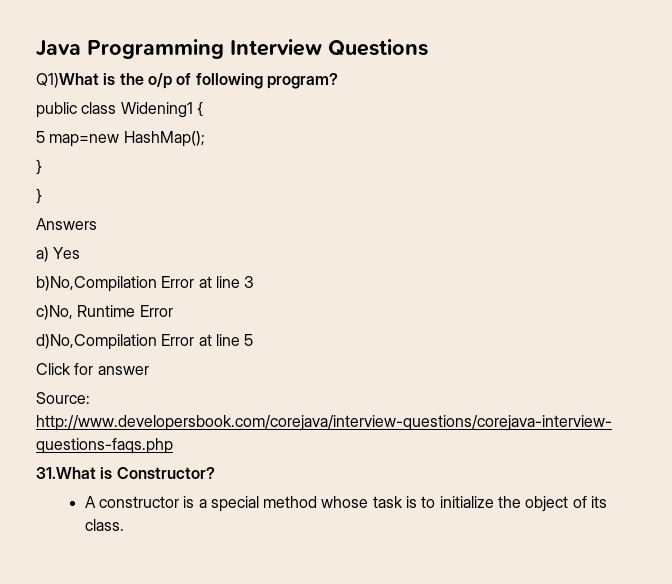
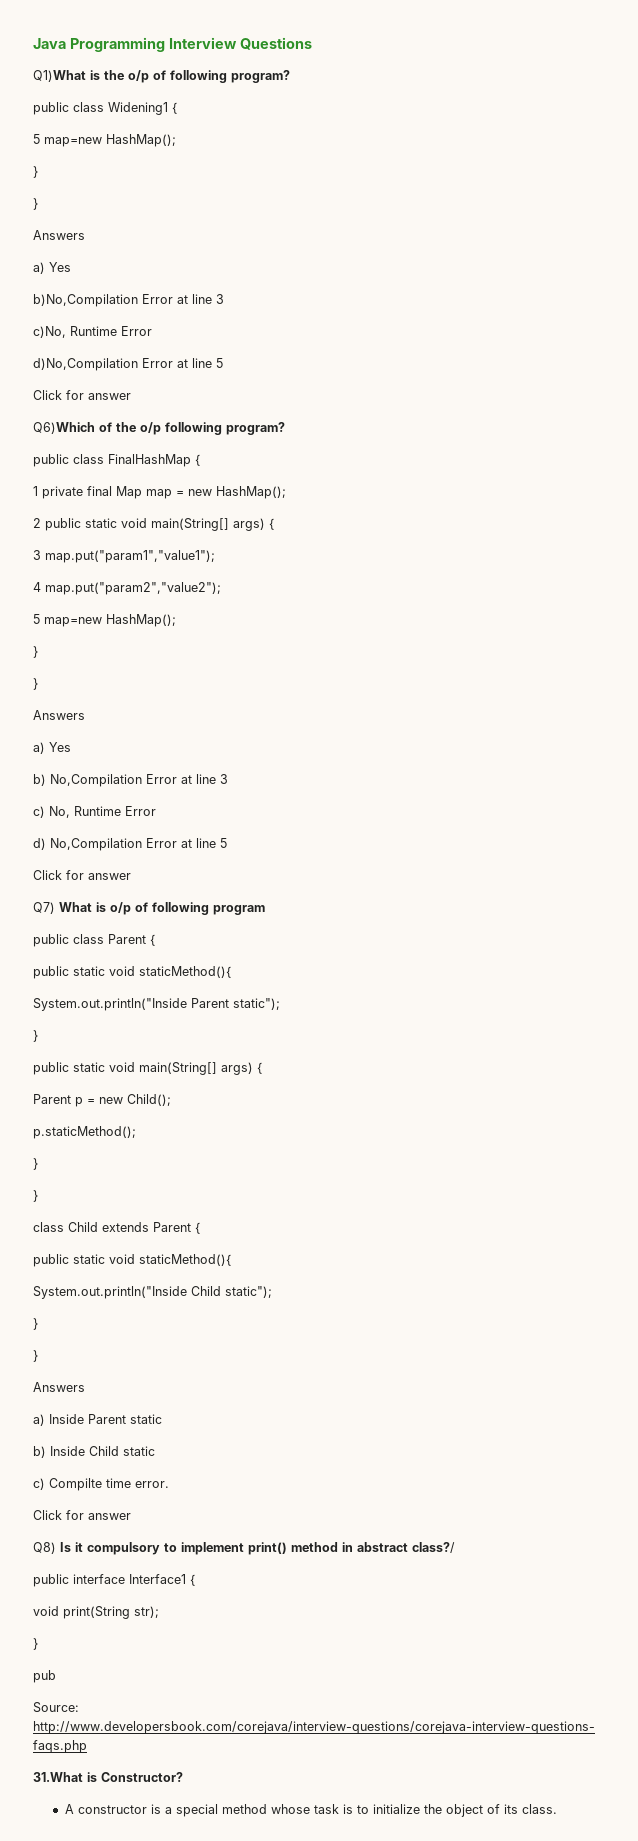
(149, 370) none -> [33,422,285,435] [33,454,200,467] [33,486,286,499] [33,518,274,531] [33,550,215,563] [33,582,221,595] [33,614,176,627] [33,646,38,658] [33,678,38,690] [33,710,85,720] [33,742,71,754] [33,774,228,787] [33,806,156,818] [33,838,227,851] [33,870,131,880] [33,902,265,915] [33,934,155,947] [33,966,231,979] [33,998,280,1011] [33,1030,38,1042] [33,1062,262,1075] [33,1094,171,1107] [33,1126,136,1139] [33,1158,38,1170] [33,1190,38,1202] [33,1222,200,1234] [33,1254,231,1267] [33,1286,272,1299] [33,1318,38,1330] [33,1350,38,1362] [33,1382,85,1392] [33,1414,162,1426] [33,1446,155,1458] [33,1478,169,1491] [33,1510,131,1520] [33,1542,455,1555] [33,1574,195,1587] [33,1606,159,1619] [33,1638,38,1650] [33,1670,56,1683] // Q6)Which of the o/p following program? // public class FinalHashMap { // 1 private final Map map = new HashMap(); // 2 public static void main(String[] args) { // 3 map.put("param1","value1"); // 4 map.put("param2","value2"); // 5 map=new HashMap(); // } // } // Answers // a) Yes // b) No,Compilation Error at line 3 // c) No, Runtime Error // d) No,Compilation Error at line 5 // Click for answer // Q7) What is o/p of following program // public class Parent { // public static void staticMethod(){ // System.out.println("Inside Parent static"); // } // public static void main(String[] args) { // Parent p = new Child(); // p.staticMethod(); // } // } // class Child extends Parent { // public static void staticMethod(){ // System.out.println("Inside Child static"); // } // } // Answers // a) Inside Parent static // b) Inside Child static // c) Compilte time error. // Click for answer // Q8) Is it compulsory to implement print() method in abstract class?/ // public interface Interface1 { // void print(String str); // } // pub

